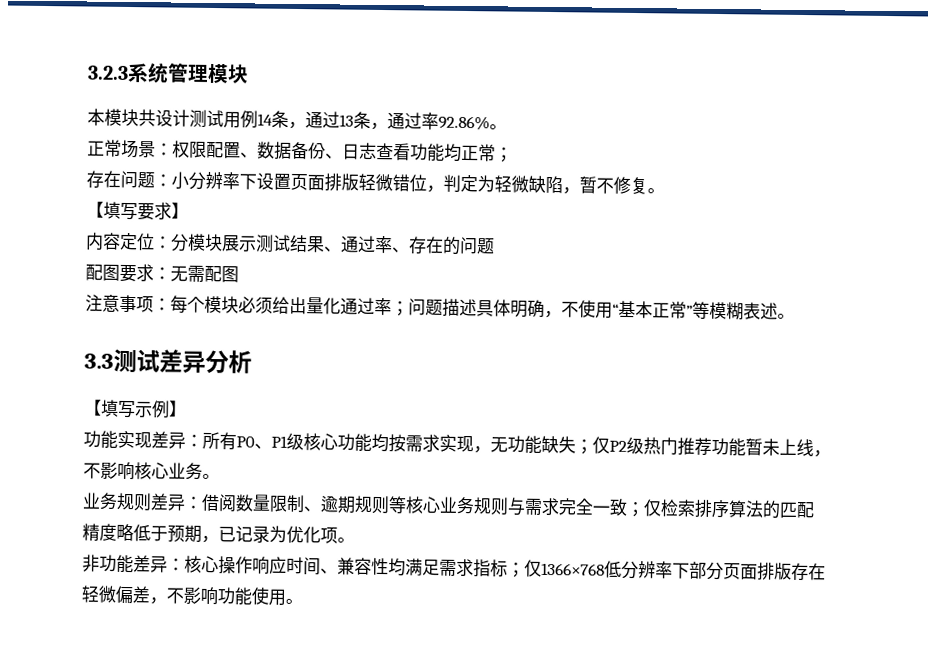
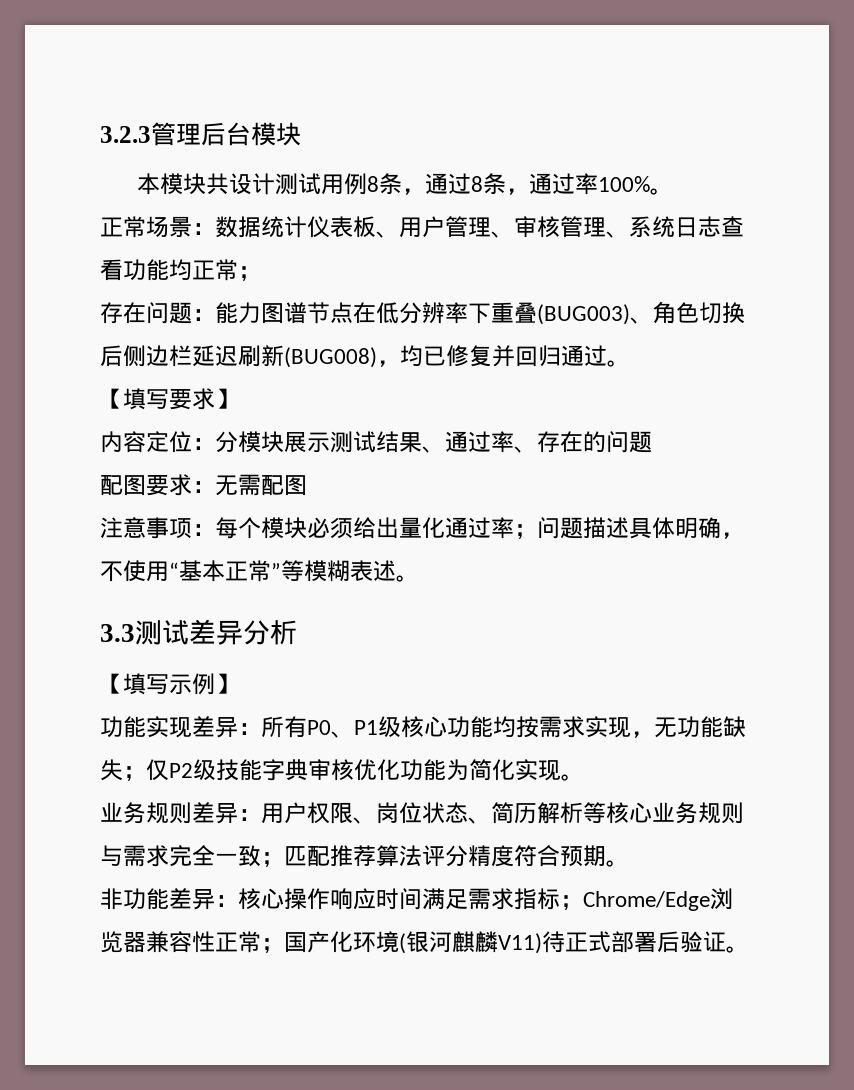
[127,62,209,84] 系统管理 -> [151,122,251,146] 管理后台
[257,110,354,130] 14条，通过13 -> [366,173,483,195] 8条，通过8
[438,115,490,131] 92.86% -> [597,176,650,192] 100%
[172,140,343,160] 权限配置、数据备份、 -> [215,216,675,238] 数据统计仪表板、用户管理、审核管理、系统
[171,171,648,195] 小分辨率下设置页面排版轻微错位，判定为轻微缺陷，暂不修复 -> [215,301,745,325] [100,345,607,368] 能力图谱节点在低分辨率下重叠(BUG003)、角色切换后侧边栏延迟刷新(BUG008)，均已修复并回归通过
[643,437,831,458] [83,461,220,481] [82,492,390,515] 热门推荐功能暂未上线，不影响核心业务。 // 业务规则差异：借阅数量限制、逾期规则 -> [216,759,584,781] [100,802,583,824] 技能字典审核优化功能为简化实现。 // 业务规则差异：用户权限、岗位状态、简历解析
[643,499,815,519] [82,523,338,544] 仅检索排序算法的匹配精度略低于预期，已记录为优化项 -> [284,845,606,867] 匹配推荐算法评分精度符合预期
[320,557,406,577] 、兼容性均 -> (422, 899) none
[524,559,826,581] [81,585,286,606] 仅1366×768低分辨率下部分页面排版存在轻微偏差，不影响功能使用 -> [583,888,733,911] [100,931,726,954] Chrome/Edge浏览器兼容性正常；国产化环境(银河麒麟V11)待正式部署后验证

